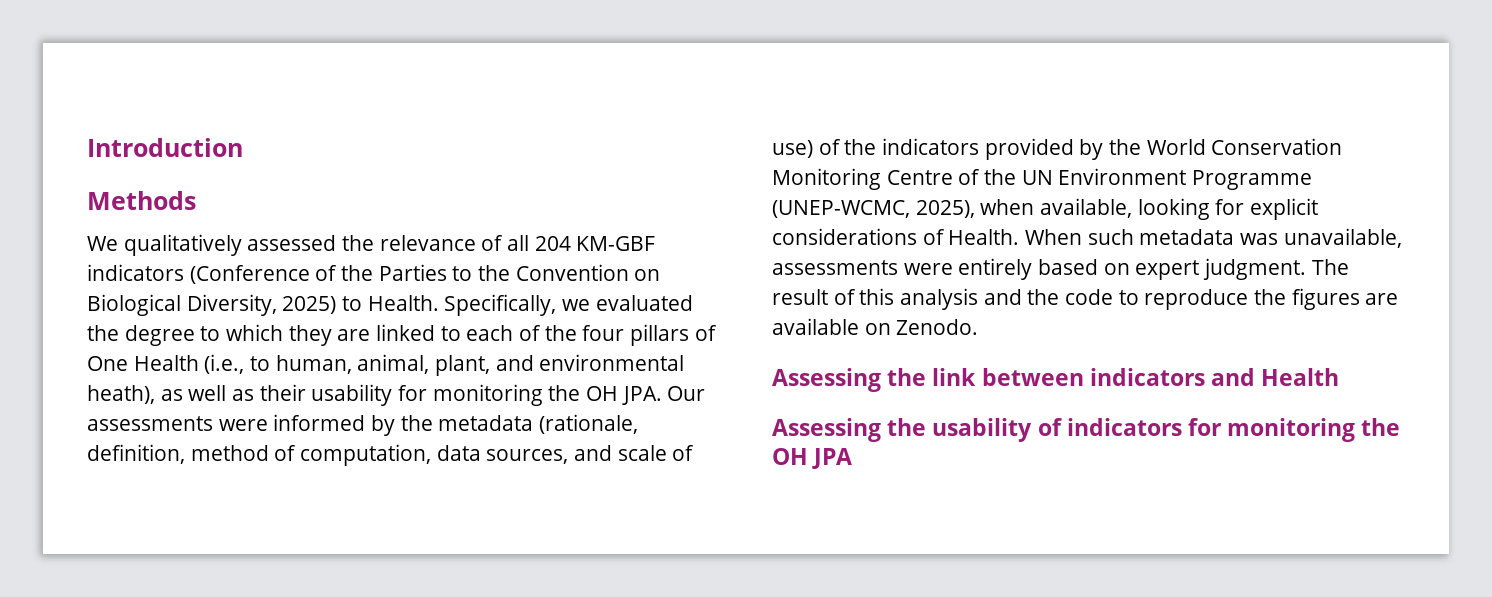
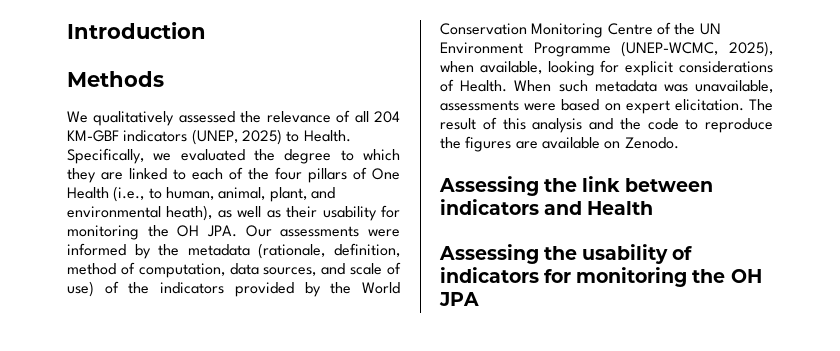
[189,264,661,284] [87,294,277,316] (Conference of the Parties to the Convention on Biological Diversity, -> [191,129,238,145] (UNEP,
[958,258,1033,280] entirely -> (557, 107) none
[1203,258,1307,280] judgment. -> [674,99,744,111] elicitation.

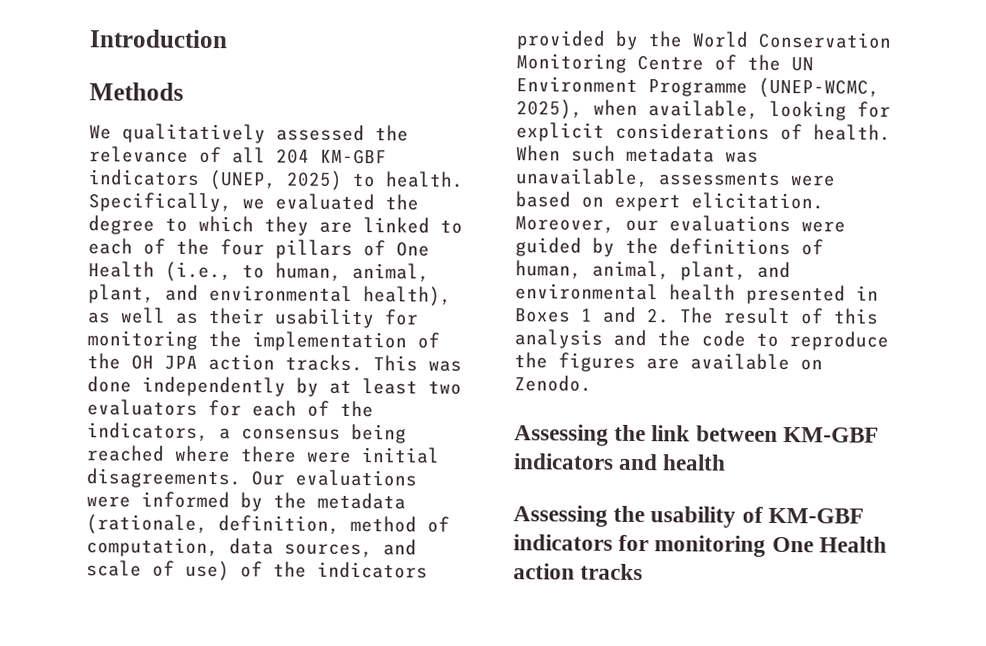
[303,130,351,142] Health. -> [385,171,464,188] health.
[166,205,213,221] heath), -> [363,286,452,307] health),
[177,225,360,237] OH JPA. Our assessments -> [252,331,440,352] [87,353,462,372] [87,376,462,397] [87,399,374,418] [87,422,407,444] [87,445,440,464] [86,468,417,489] implementation of the OH JPA action tracks. This was done independently by at least two evaluators for each of the indicators, a consensus being reached where there were initial disagreements. Our evaluations
[460,80,508,92] Health. -> [813,124,891,141] health.
(744, 105) none -> [515,215,846,233] [515,237,824,257] [515,260,791,281] [515,283,879,305] [515,306,670,324] Moreover, our evaluations were guided by the definitions of human, animal, plant, and environmental health presented in Boxes 1 and 2.
(714, 185) none -> [782,427,879,443] KM-GBF
[587,201,654,215] Health -> [662,454,727,471] health
(693, 253) none -> [767,507,864,524] KM-GBF
[692,269,762,283] [439,292,479,306] the OH JPA -> [771,536,887,553] [513,563,644,581] One Health action tracks

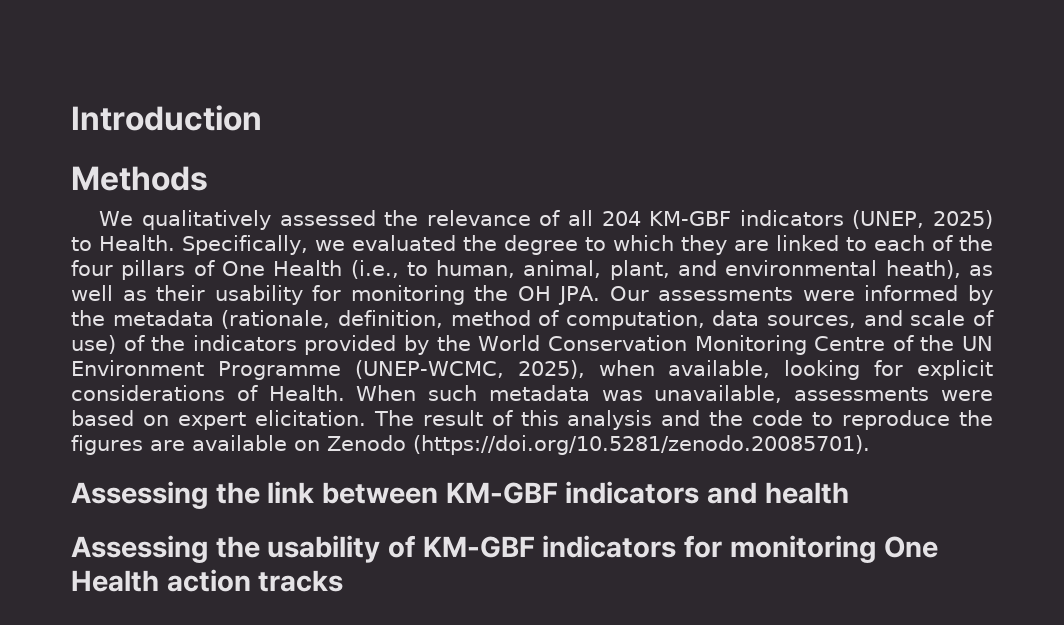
[385,171,464,188] health. -> [99,235,176,251] Health.
[363,286,452,307] health), -> [885,260,961,279] heath),
[252,331,440,352] [87,353,462,372] [87,376,462,397] [87,399,374,418] [87,422,407,444] [87,445,440,464] [86,468,417,489] implementation of the OH JPA action tracks. This was done independently by at least two evaluators for each of the indicators, a consensus being reached where there were initial disagreements. Our evaluations -> [517,286,794,305] OH JPA. Our assessments
[813,124,891,141] health. -> [268,385,345,401] Health.
[515,215,846,233] [515,237,824,257] [515,260,791,281] [515,283,879,305] [515,306,670,324] Moreover, our evaluations were guided by the definitions of human, animal, plant, and environmental health presented in Boxes 1 and 2. -> (366, 418) none
[514,375,592,392] Zenodo. -> [327,435,870,455] Zenodo (https://doi.org/10.5281/zenodo.20085701).

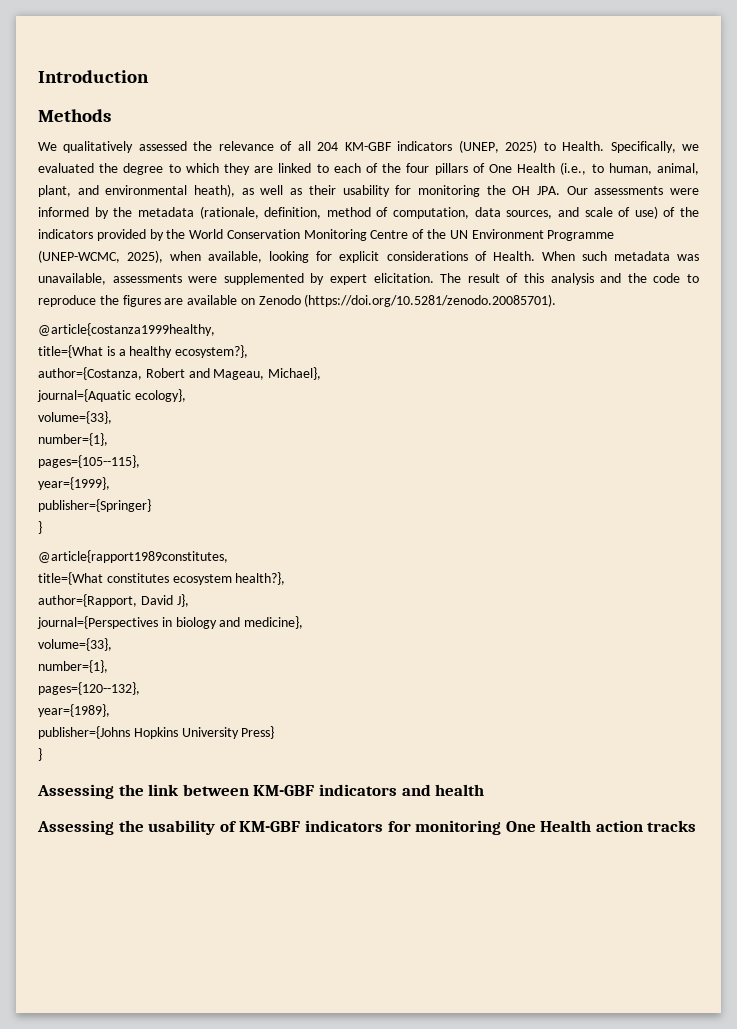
[71,410,169,426] based on -> [223,273,325,285] supplemented by
(870, 445) none -> [38,323,215,336] [38,345,249,358] [38,367,322,380] [37,389,186,402] [38,411,112,424] [38,433,108,446] [38,455,140,468] [38,477,110,490] [38,499,151,512] [38,521,42,534] [38,550,228,563] [38,572,286,585] [38,594,189,607] [37,616,304,629] [38,638,112,651] [38,660,108,673] [38,682,140,695] [38,704,110,717] [38,726,275,739] [38,748,42,761] // @article{costanza1999healthy, // title={What is a healthy ecosystem?}, // author={Costanza, Robert and Mageau, Michael}, // journal={Aquatic ecology}, // volume={33}, // number={1}, // pages={105--115}, // year={1999}, // publisher={Springer} // } // @article{rapport1989constitutes, // title={What constitutes ecosystem health?}, // author={Rapport, David J}, // journal={Perspectives in biology and medicine}, // volume={33}, // number={1}, // pages={120--132}, // year={1989}, // publisher={Johns Hopkins University Press} // }

